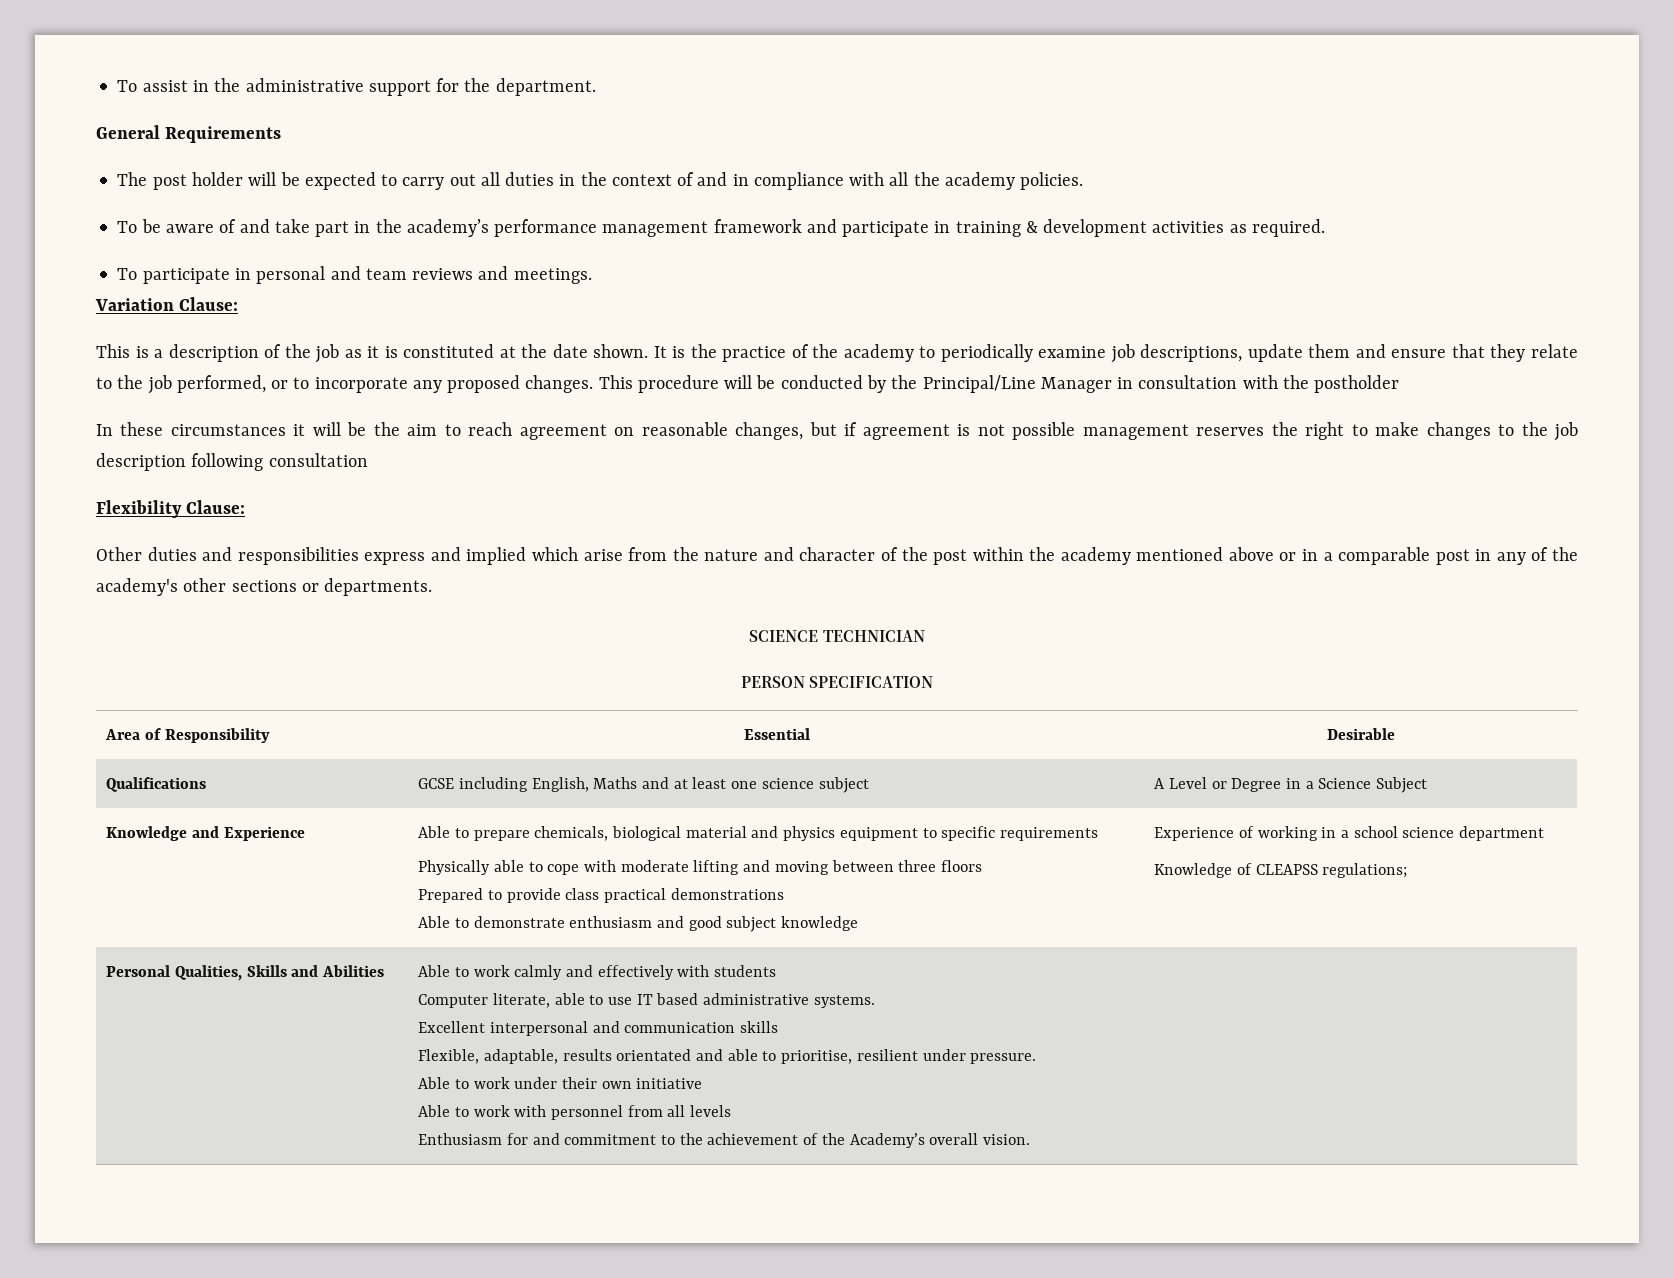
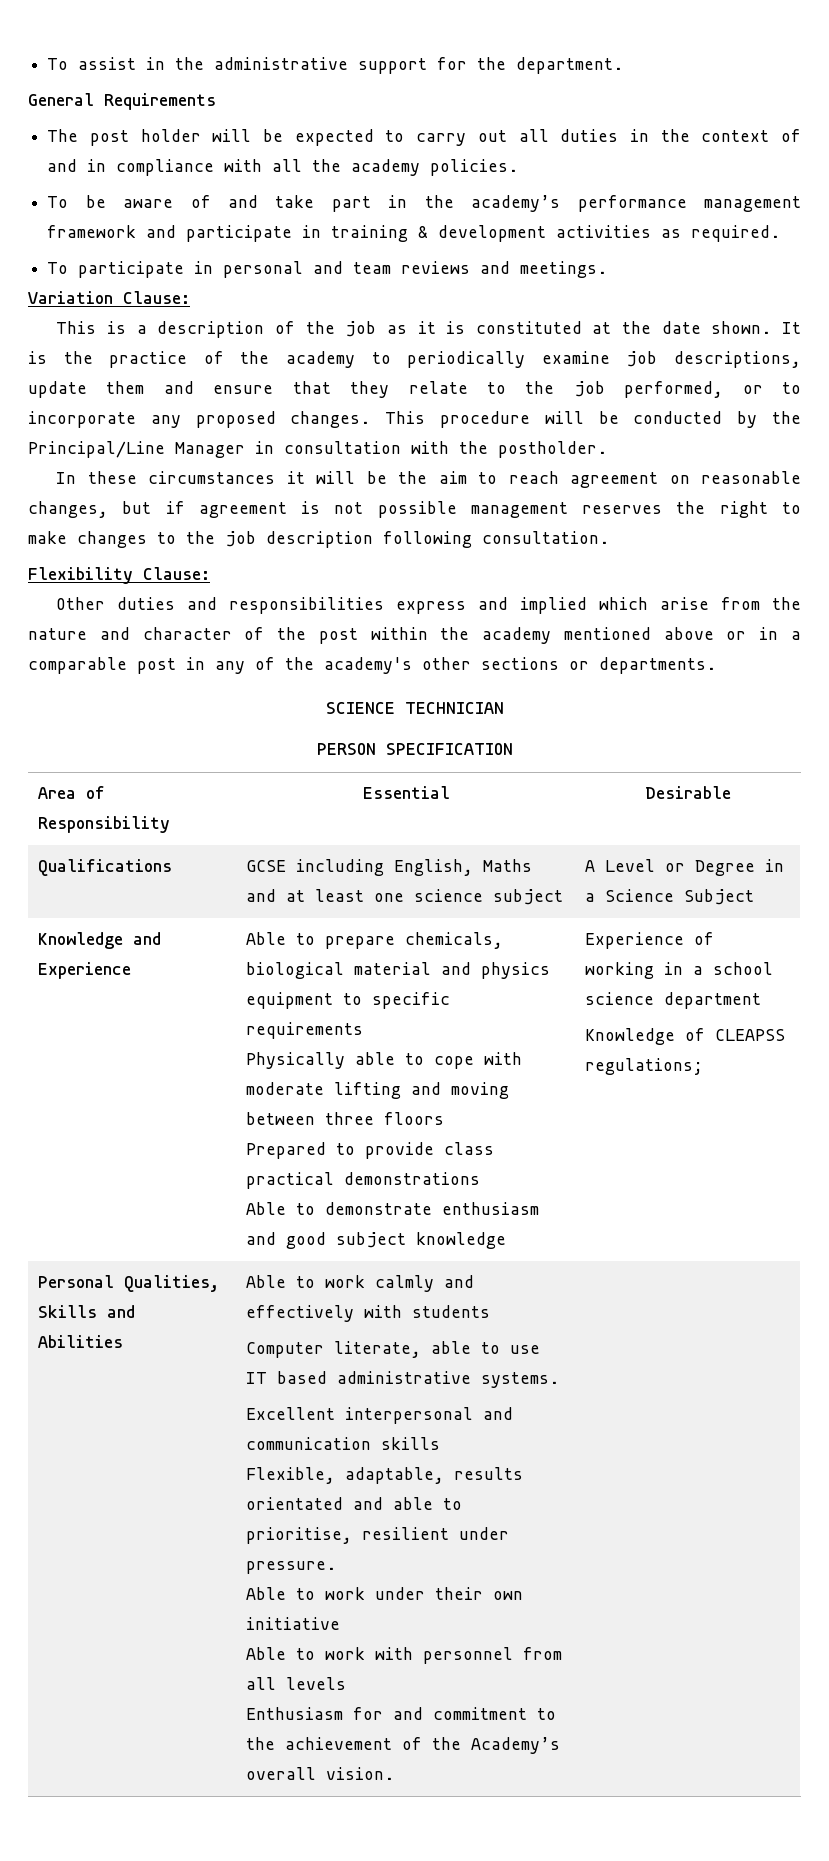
[1314,375,1400,393] postholder -> [498,441,607,458] postholder.
[268,453,368,467] consultation -> [482,531,609,544] consultation.

